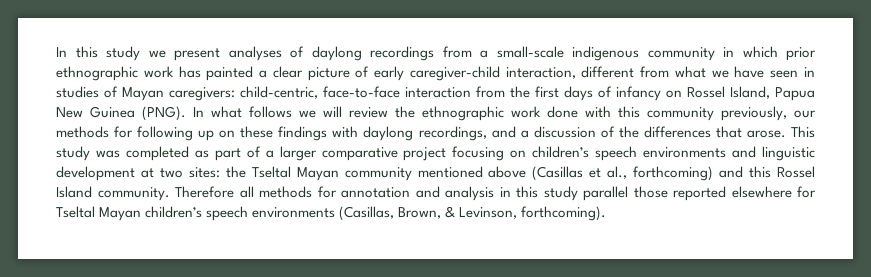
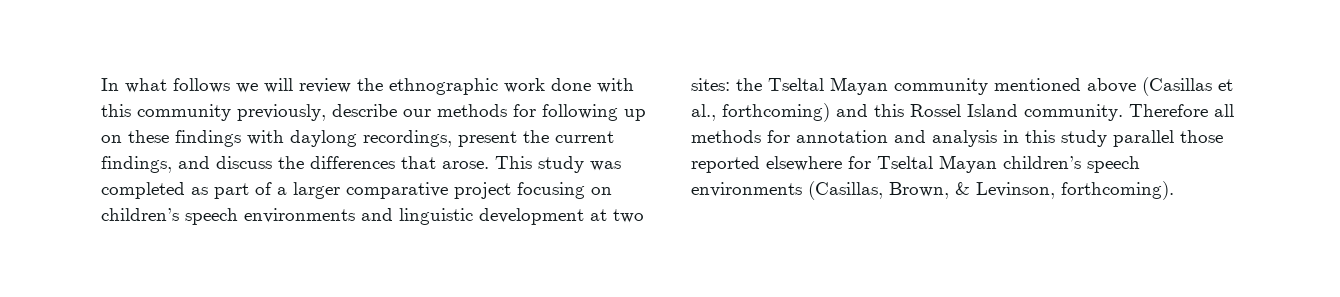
[56,46,816,61] [56,66,815,81] [56,86,815,101] [56,106,204,121] In this study we present analyses of daylong recordings from a small-scale indigenous community in which prior ethnographic work has painted a clear picture of early caregiver-child interaction, different from what we have seen in studies of Mayan caregivers: child-centric, face-to-face interaction from the first days of infancy on Rossel Island, Papua New Guinea (PNG). In -> [101,78,119,91] In
(787, 113) none -> [332,104,397,117] describe
[491,126,615,138] and a discussion of -> [458,130,614,147] [101,156,272,173] present the current findings, and discuss

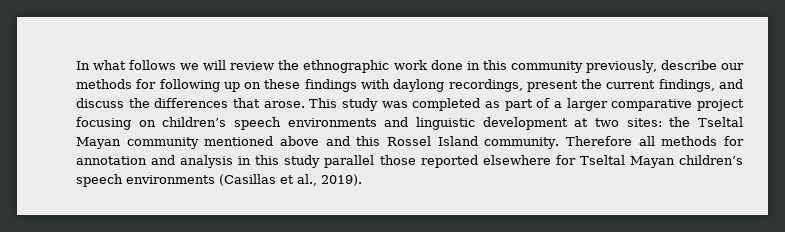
[597,78,634,93] with -> [466,61,480,70] in
[1142,77,1233,96] [691,103,830,122] (Casillas et al., forthcoming) -> (320, 141) none
[808,181,1174,200] (Casillas, Brown, & Levinson, forthcoming). -> [219,174,362,186] (Casillas et al., 2019).

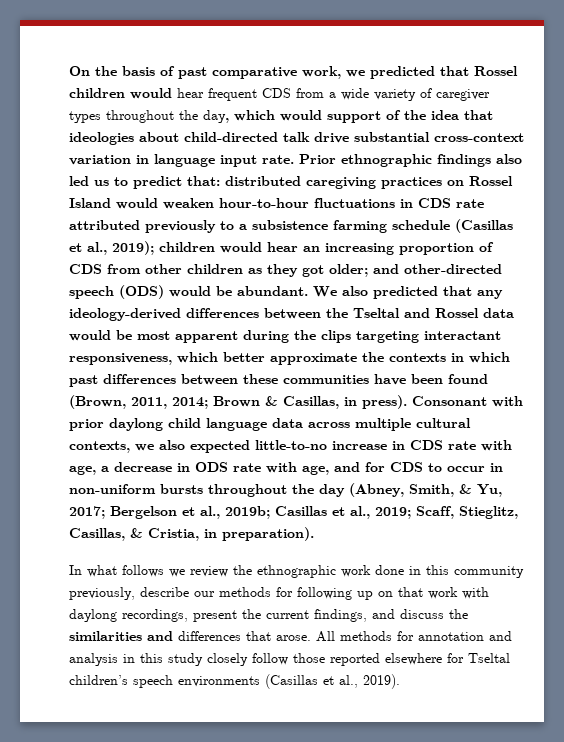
(76, 65) none -> [69,66,518,79] [69,88,490,101] [69,110,493,123] [69,132,524,145] [69,154,522,167] [69,176,513,189] [69,198,484,209] [69,219,513,233] [69,241,494,255] [69,264,502,277] [69,285,503,299] [69,308,514,321] [69,330,501,343] [69,352,510,365] [69,374,488,387] [69,395,523,409] [69,418,471,431] [69,440,512,453] [69,462,503,475] [69,483,502,497] [69,506,518,519] [69,527,314,541] On the basis of past comparative work, we predicted that Rossel children would hear frequent CDS from a wide variety of caregiver types throughout the day, which would support of the idea that ideologies about child-directed talk drive substantial cross-context variation in language input rate. Prior ethnographic findings also led us to predict that: distributed caregiving practices on Rossel Island would weaken hour-to-hour fluctuations in CDS rate attributed previously to a subsistence farming schedule (Casillas et al., 2019); children would hear an increasing proportion of CDS from other children as they got older; and other-directed speech (ODS) would be abundant. We also predicted that any ideology-derived differences between the Tseltal and Rossel data would be most apparent during the clips targeting interactant responsiveness, which better approximate the contexts in which past differences between these communities have been found (Brown, 2011, 2014; Brown & Casillas, in press). Consonant with prior daylong child language data across multiple cultural contexts, we also expected little-to-no increase in CDS rate with age, a decrease in ODS rate with age, and for CDS to occur in non-uniform bursts throughout the day (Abney, Smith, & Yu, 2017; Bergelson et al., 2019b; Casillas et al., 2019; Scaff, Stieglitz, Casillas, & Cristia, in preparation). //
[203,60,227,70] will -> (185, 573) none
[264,79,357,92] these findings -> [398,587,458,599] that work
(150, 103) none -> [69,631,173,641] similarities and
[309,98,744,111] [76,117,743,130] [76,136,655,149] This study was completed as part of a larger comparative project focusing on children’s speech environments and linguistic development at two sites: the Tseltal Mayan community mentioned above and this Rossel Island community. Therefore all -> [316,631,335,642] All
[324,155,375,168] parallel -> [207,653,288,666] closely follow
[629,156,675,168] Mayan -> (510, 658) none

